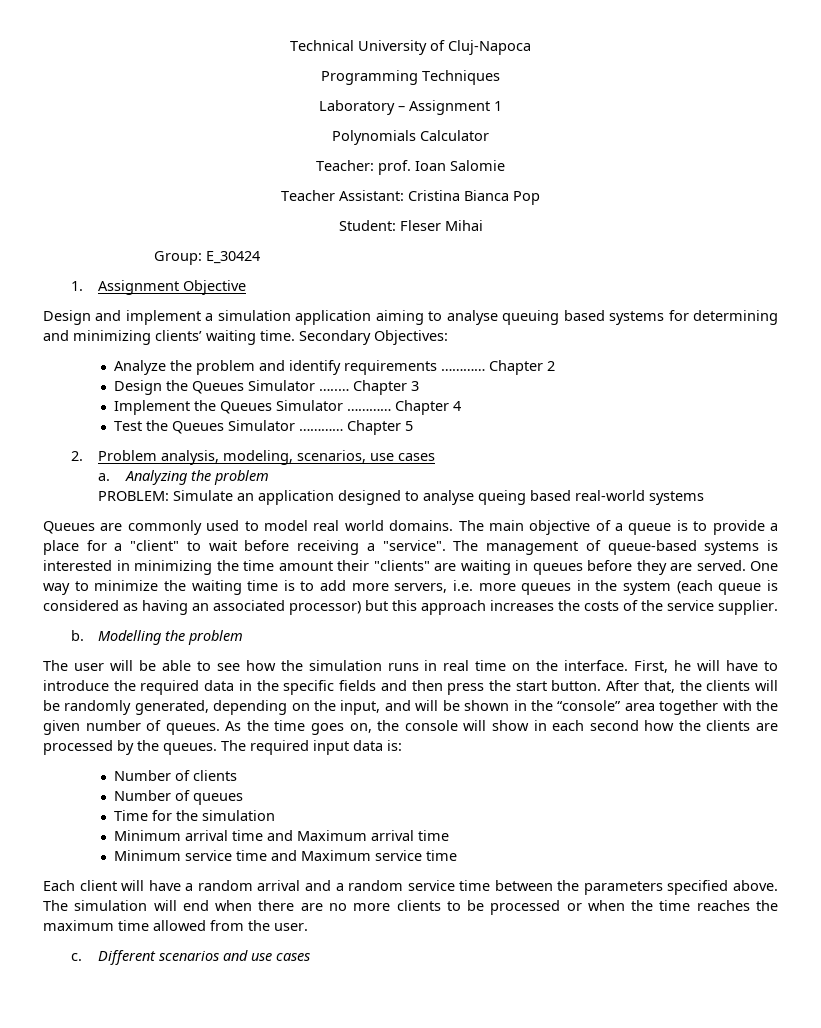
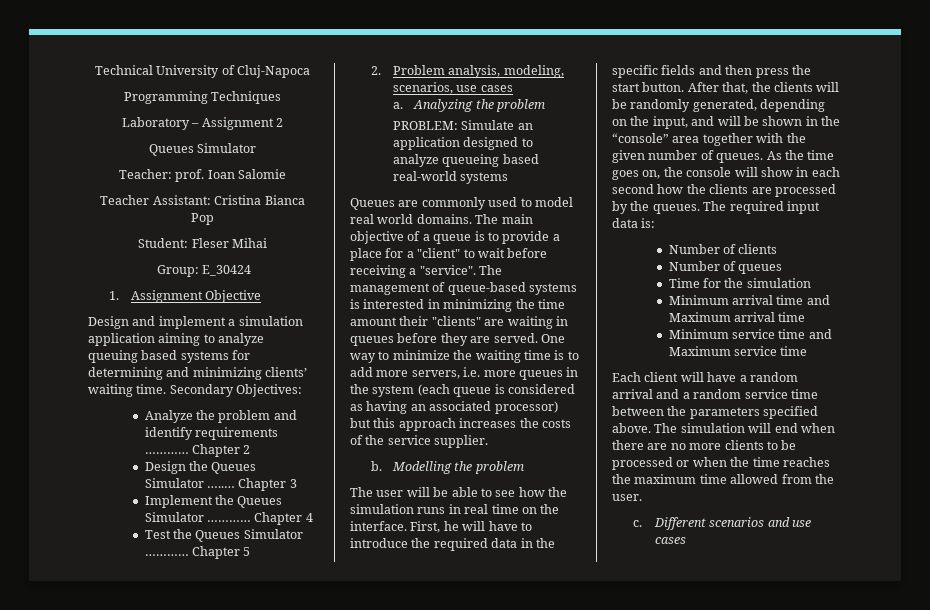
[494,101,502,111] [332,130,489,145] 1 // Polynomials Calculator -> [276,118,284,127] [148,143,257,156] 2 // Queues Simulator
[446,310,498,325] analyse -> [218,333,265,346] analyze
[423,490,527,505] analyse queing -> [392,154,500,167] analyze queueing

